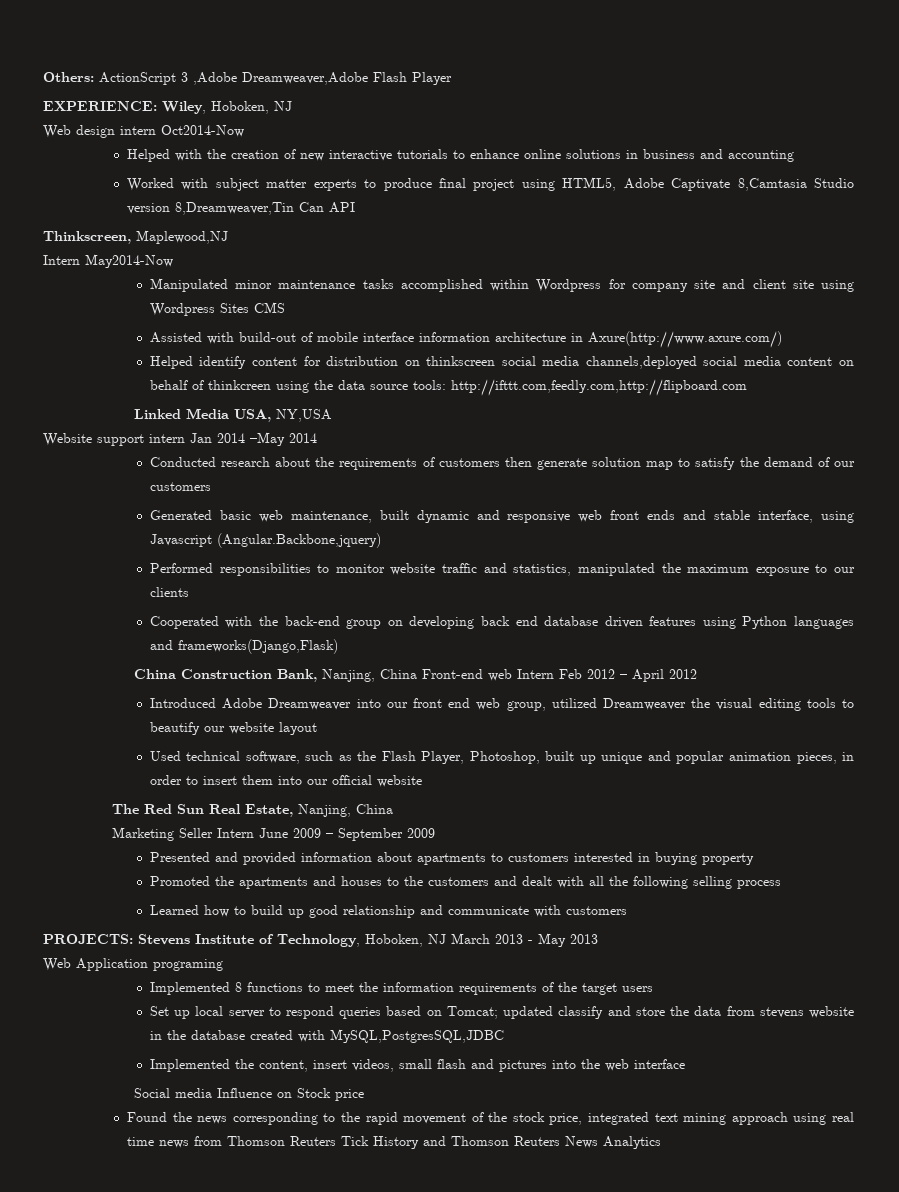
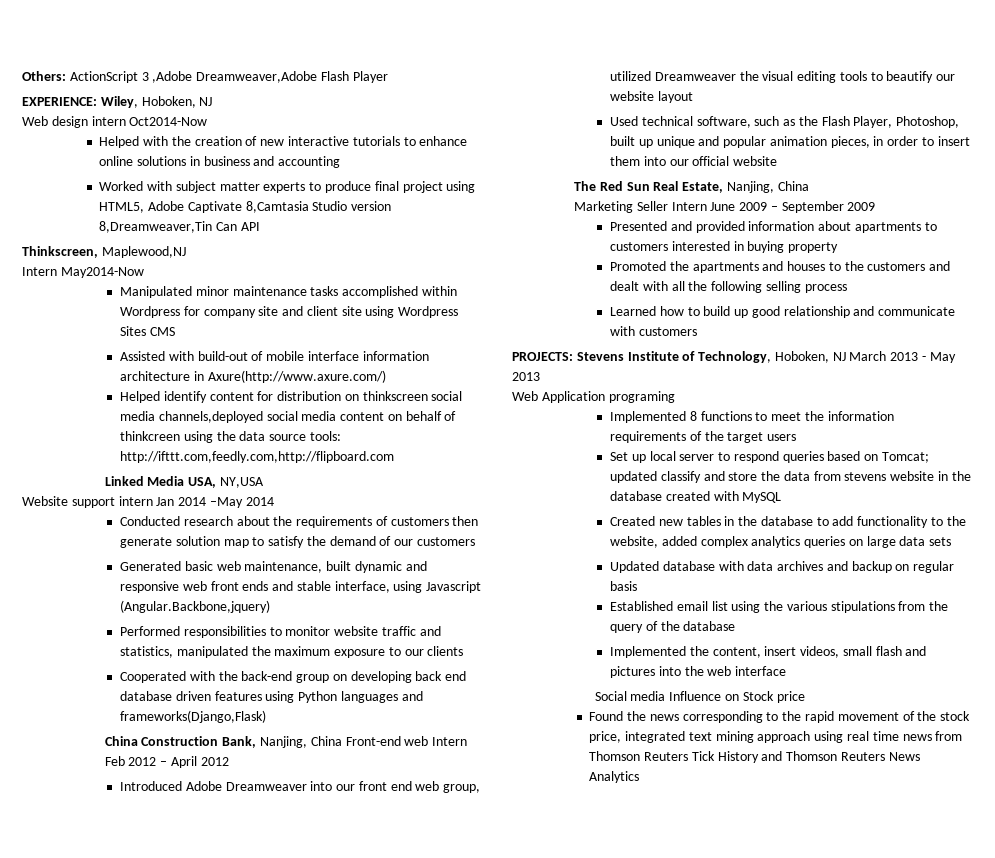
[329,1029,504,1043] MySQL,PostgresSQL,JDBC -> [742,492,782,503] [610,516,966,528] [610,536,952,548] [610,561,955,573] [610,581,638,591] [610,601,949,613] [610,621,736,633] MySQL // Created new tables in the database to add functionality to the website, added complex analytics queries on large data sets // Updated database with data archives and backup on regular basis // Established email list using the various stipulations from the query of the database

